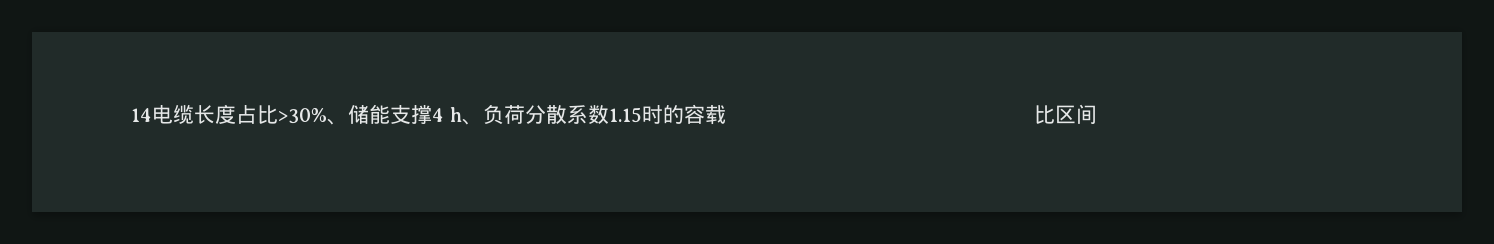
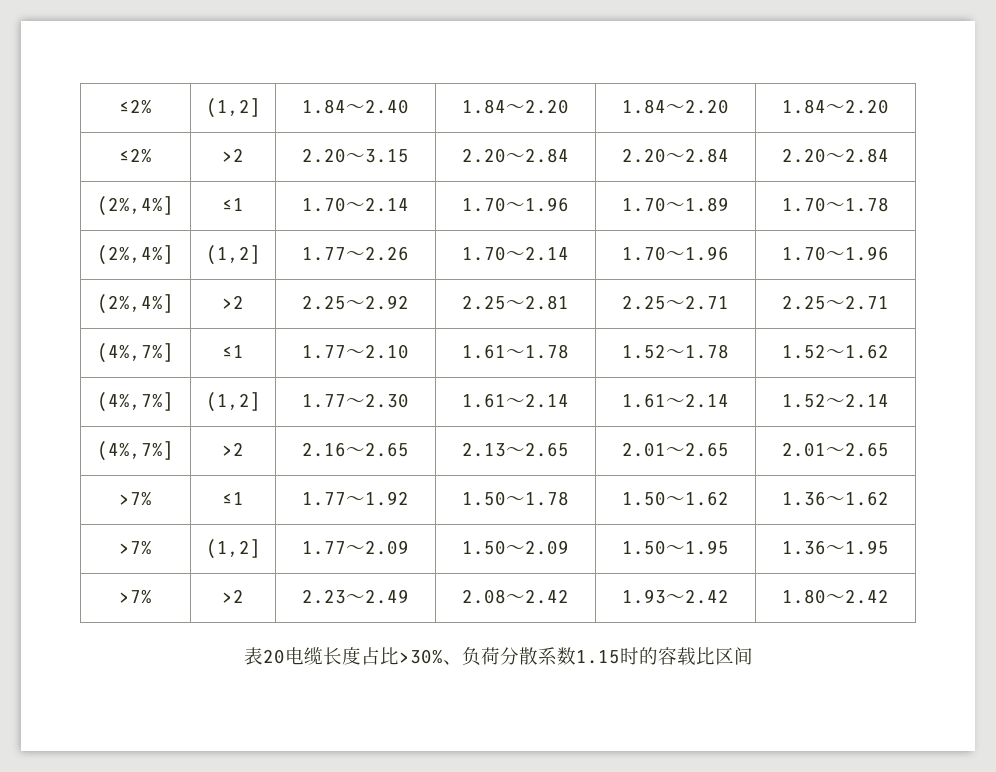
[131,108,153,122] 14 -> [119,99,152,114] [205,98,261,118] [302,99,409,114] [462,99,569,114] [622,99,729,114] [782,99,889,114] [119,148,152,163] [222,148,244,162] [302,148,409,163] [462,148,569,163] [622,148,729,163] [782,148,889,163] [97,196,174,216] [222,198,244,211] [302,197,409,212] [462,197,569,212] [622,197,729,212] [782,197,889,212] [97,245,174,265] [205,245,261,265] [302,246,409,261] [462,246,569,261] [622,246,729,261] [782,246,889,261] [97,294,174,314] [222,295,244,309] [302,295,409,310] [462,295,569,310] [622,295,729,310] [782,295,889,310] [97,343,174,363] [222,345,244,358] [302,344,409,359] [462,344,569,359] [622,344,729,359] [782,344,889,359] [97,392,174,412] [205,392,261,412] [302,393,409,408] [462,393,569,408] [622,393,729,408] [782,393,889,408] [97,441,174,461] [222,442,244,456] [302,442,409,457] [462,442,569,457] [622,442,729,457] [782,442,889,457] [119,491,152,506] [222,492,244,505] [302,491,409,506] [462,491,569,506] [622,491,729,506] [782,491,889,506] [119,540,152,555] [205,539,261,559] [302,540,409,555] [462,540,569,555] [622,540,729,555] [782,540,889,555] [119,589,152,604] [222,589,244,603] [302,589,409,604] [462,589,569,604] [622,589,729,604] [782,589,889,604] [243,647,285,665] ≤2% | (1,2] | 1.84～2.40 | 1.84～2.20 | 1.84～2.20 | 1.84～2.20 // ≤2% | >2 | 2.20～3.15 | 2.20～2.84 | 2.20～2.84 | 2.20～2.84 // (2%,4%] | ≤1 | 1.70～2.14 | 1.70～1.96 | 1.70～1.89 | 1.70～1.78 // (2%,4%] | (1,2] | 1.77～2.26 | 1.70～2.14 | 1.70～1.96 | 1.70～1.96 // (2%,4%] | >2 | 2.25～2.92 | 2.25～2.81 | 2.25～2.71 | 2.25～2.71 // (4%,7%] | ≤1 | 1.77～2.10 | 1.61～1.78 | 1.52～1.78 | 1.52～1.62 // (4%,7%] | (1,2] | 1.77～2.30 | 1.61～2.14 | 1.61～2.14 | 1.52～2.14 // (4%,7%] | >2 | 2.16～2.65 | 2.13～2.65 | 2.01～2.65 | 2.01～2.65 // >7% | ≤1 | 1.77～1.92 | 1.50～1.78 | 1.50～1.62 | 1.36～1.62 // >7% | (1,2] | 1.77～2.09 | 1.50～2.09 | 1.50～1.95 | 1.36～1.95 // >7% | >2 | 2.23～2.49 | 2.08～2.42 | 1.93～2.42 | 1.80～2.42 // 表20
[348,104,483,125] 储能支撑4 h、 -> (462, 662) none

